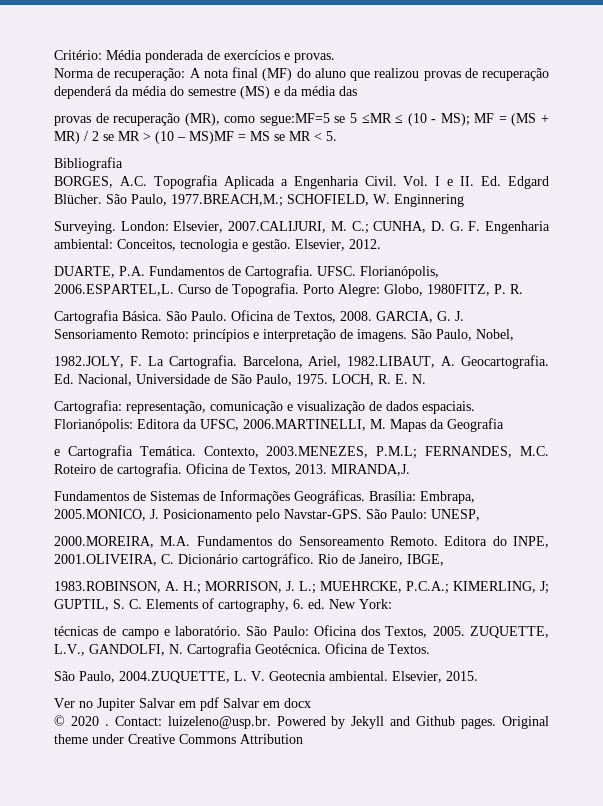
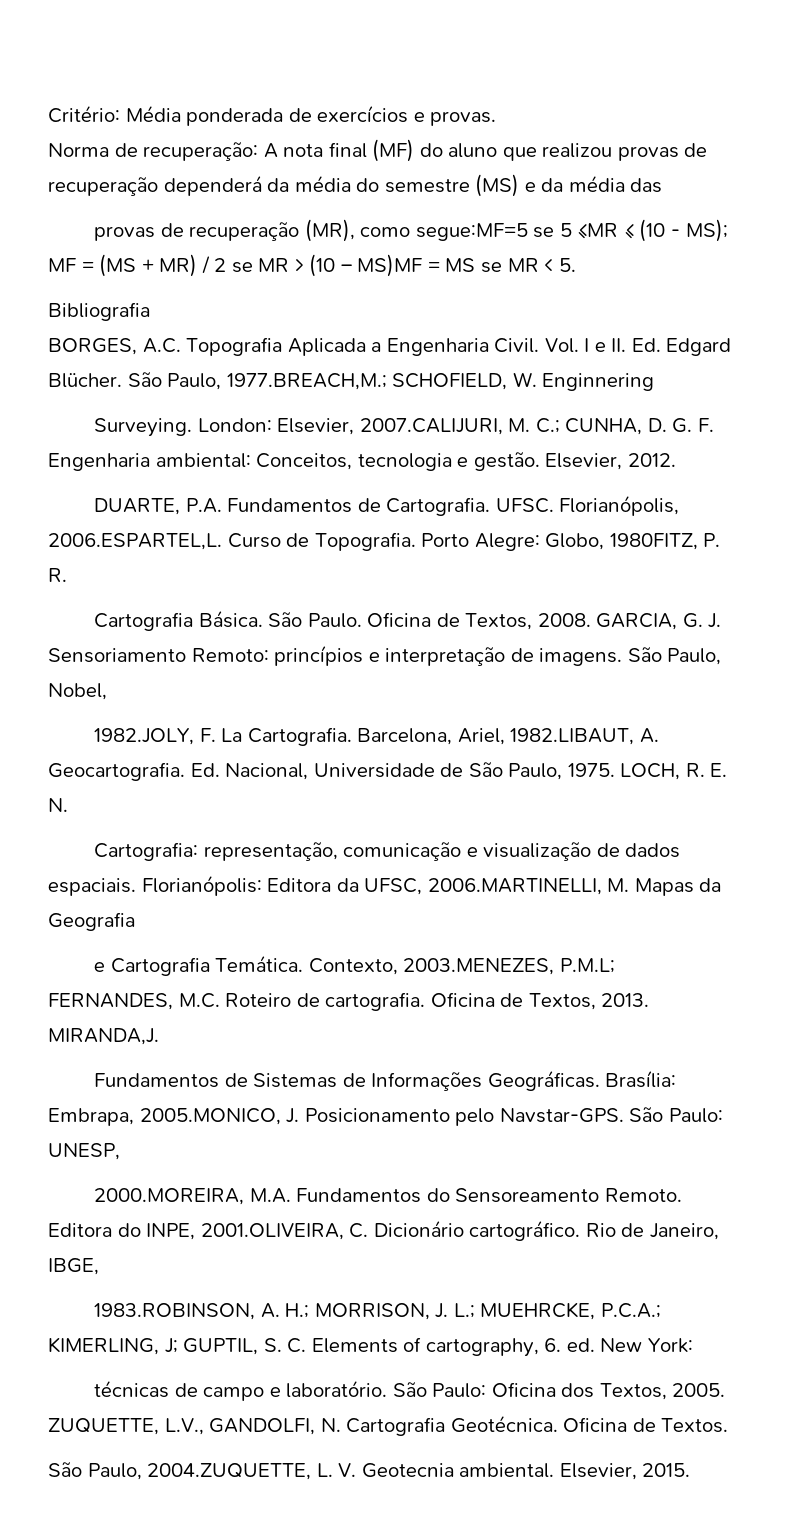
[54,697,311,711] [54,715,550,729] [54,734,303,744] // Ver no Jupiter Salvar em pdf Salvar em docx // © 2020 . Contact: luizeleno@usp.br. Powered by Jekyll and Github pages. Original theme under Creative Commons Attribution -> (691, 1470) none

